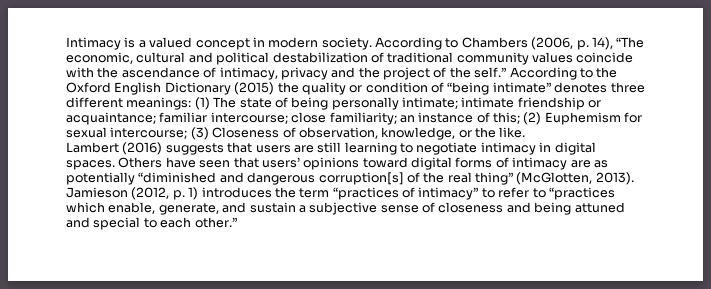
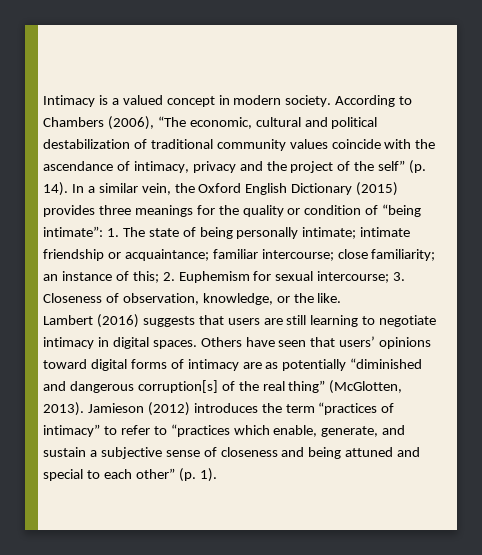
[531,37,613,50] (2006, p. 14), -> [107,116,154,130] (2006),
[474,67,593,80] self.” According to -> [378,160,427,174] [43,182,171,196] self” (p. 14). In a similar vein,
(275, 88) none -> [43,205,215,217] provides three meanings for
[492,82,645,93] [66,97,210,110] intimate” denotes three different meanings: (1) -> [43,226,119,237] intimate”: 1.
[523,112,542,125] (2) -> [162,272,175,281] 2.
[190,127,209,140] (3) -> [393,272,406,281] 3.
[131,187,199,200] (2012, p. 1) -> [147,402,190,416] (2012)
[194,217,237,228] other.” -> [135,468,217,482] other” (p. 1).

